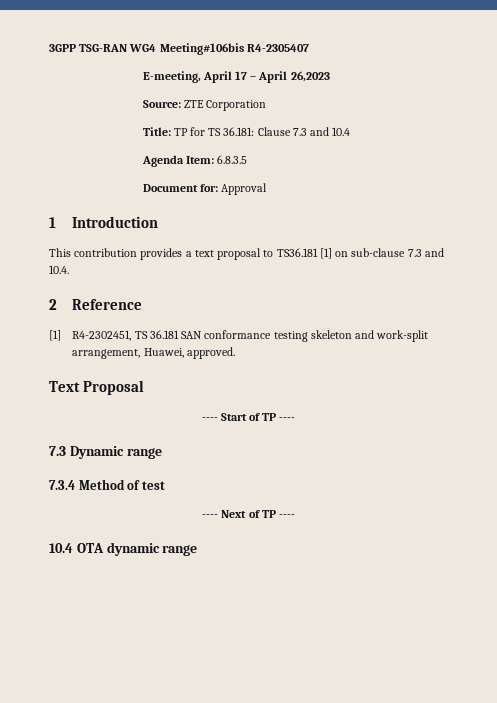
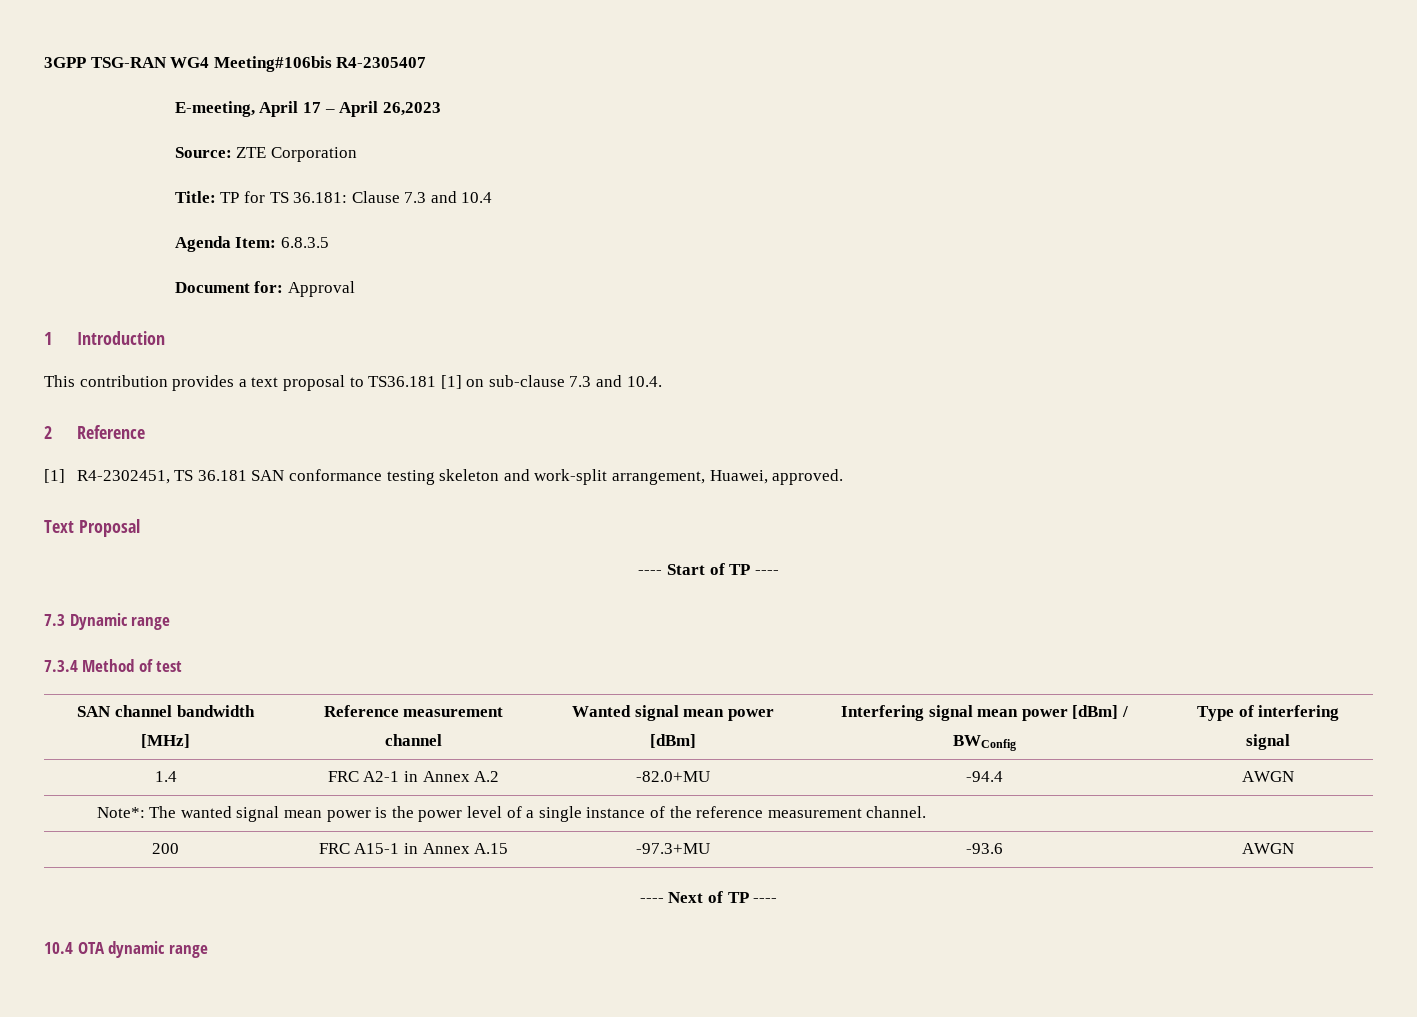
(165, 485) none -> [77,705,255,717] [141,734,190,748] [323,705,504,717] [385,734,442,746] [572,705,774,721] [650,734,696,748] [841,705,1128,721] [953,735,1016,751] [1196,705,1340,721] [1246,734,1290,750] [154,771,177,782] [327,771,500,782] [636,771,710,782] [966,771,1003,782] [1242,771,1294,782] [96,806,927,822] [152,843,179,854] [318,843,509,854] [636,843,710,854] [966,843,1003,854] [1242,843,1294,854] // SAN channel bandwidth [MHz] | Reference measurement channel | Wanted signal mean power [dBm] | Interfering signal mean power [dBm] / BWConfig | Type of interfering signal // 1.4 | FRC A2-1 in Annex A.2 | -82.0+MU | -94.4 | AWGN // Note*: The wanted signal mean power is the power level of a single instance of the reference measurement channel. // 200 | FRC A15-1 in Annex A.15 | -97.3+MU | -93.6 | AWGN

